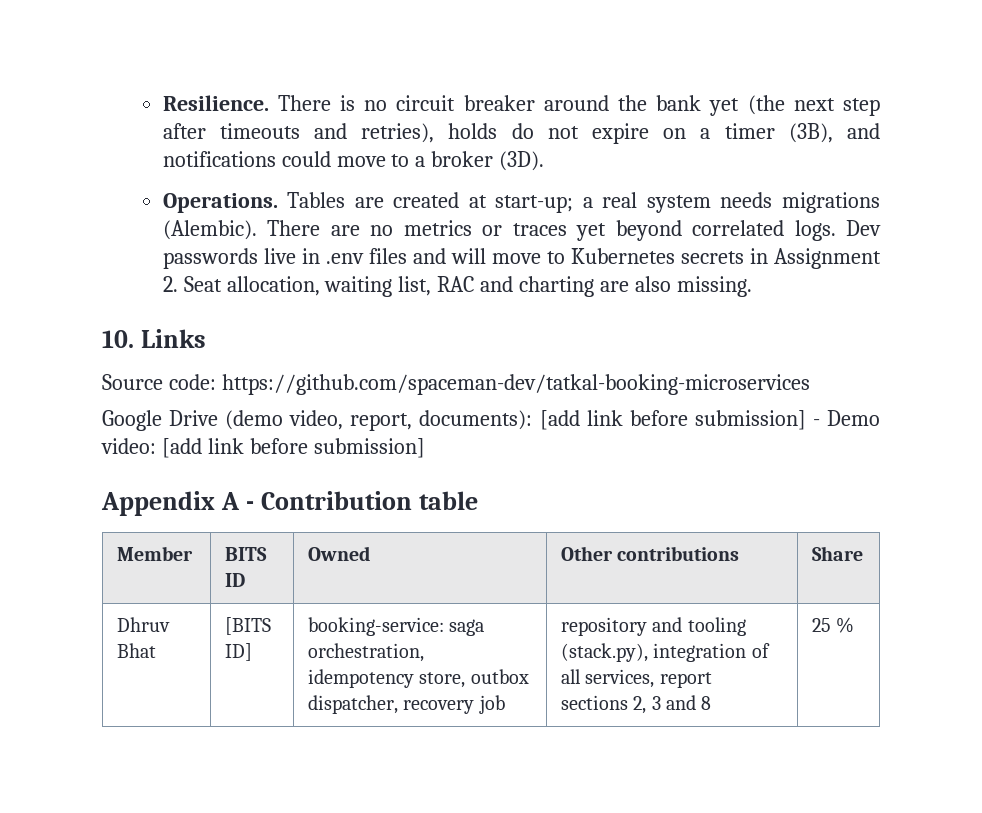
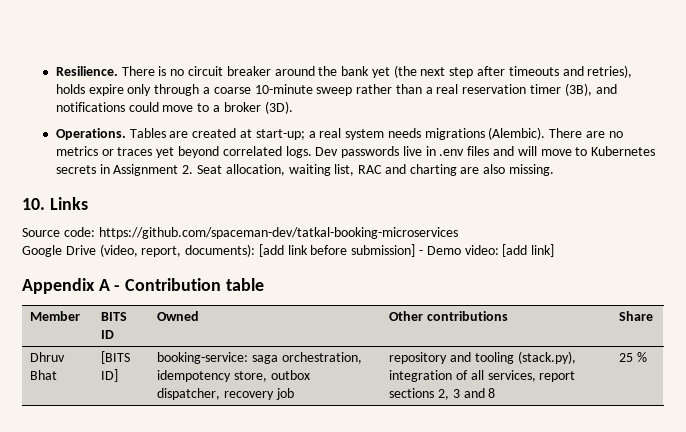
[511,123,711,144] do not expire on a -> [88,84,527,96] expire only through a coarse 10-minute sweep rather than a real reservation
[225,410,344,430] (demo video, -> [99,244,138,257] (video,
[207,438,425,458] link before submission] -> [531,244,555,257] link]

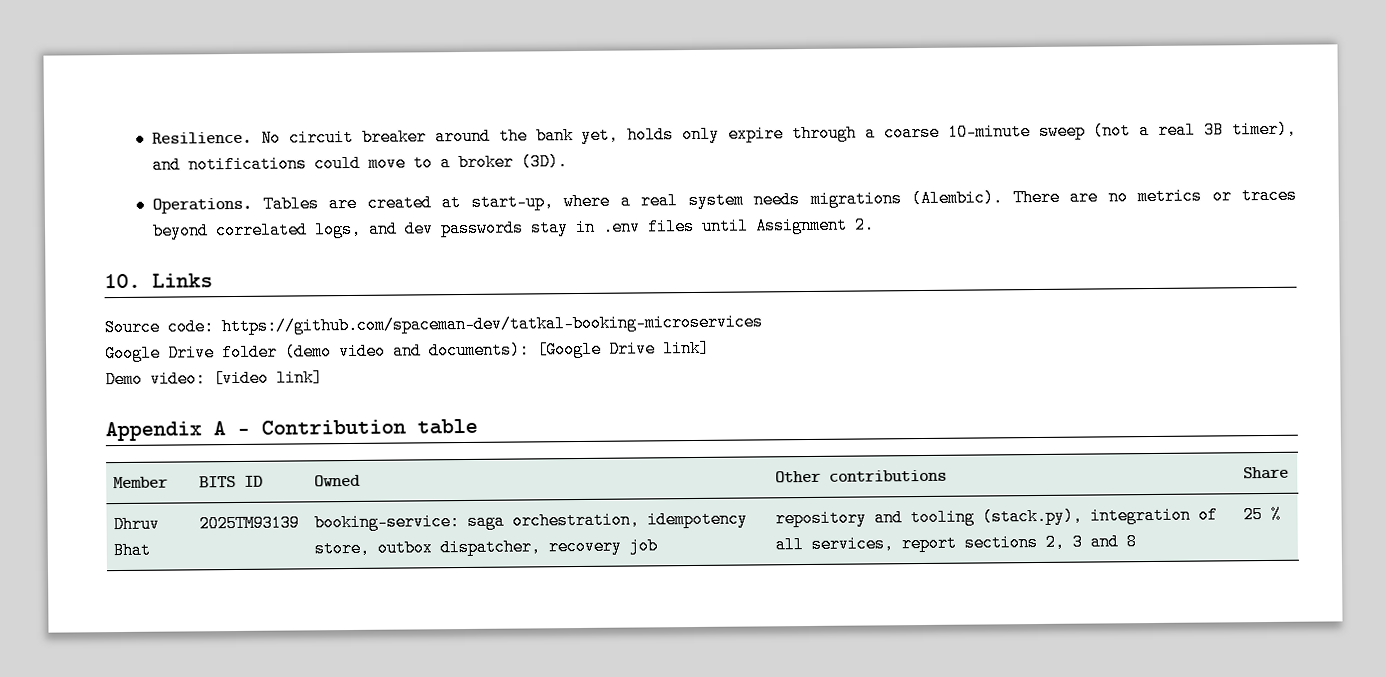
[121,66,185,76] There is no -> [261,129,282,147] No
[371,65,633,78] [55,84,152,96] yet (the next step after timeouts and retries), holds expire only -> [581,125,785,144] yet, holds only expire
[356,83,592,96] rather than a real reservation timer (3B), -> [1093,120,1298,140] (not a real 3B timer),
[255,129,305,140] start-up; -> [470,192,611,211] start-up, where
[156,147,175,158] yet -> (1297, 195) none
[285,146,656,158] [55,164,555,176] logs. Dev passwords live in .env files and will move to Kubernetes secrets in Assignment 2. Seat allocation, waiting list, RAC and charting are also missing. -> [314,216,876,239] logs, and dev passwords stay in .env files until Assignment 2.
[99,244,424,257] (video, report, documents): [add link before submission] - -> [222,339,710,362] folder (demo video and documents): [Google Drive link] //
[502,244,528,257] [add -> [213,369,269,388] [video
[101,351,131,364] [101,369,119,382] [BITS ID] -> [199,514,301,533] 2025TM93139

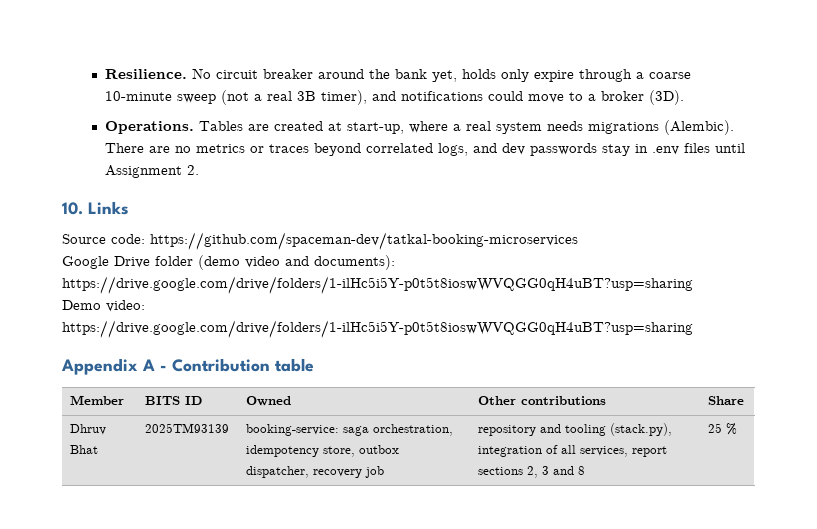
[537,339,710,359] [Google Drive link] -> [62,276,693,294] https://drive.google.com/drive/folders/1-ilHc5i5Y-p0t5t8ioswWVQGG0qH4uBT?usp=sharing
[213,369,323,388] [video link] -> [62,320,693,338] https://drive.google.com/drive/folders/1-ilHc5i5Y-p0t5t8ioswWVQGG0qH4uBT?usp=sharing

